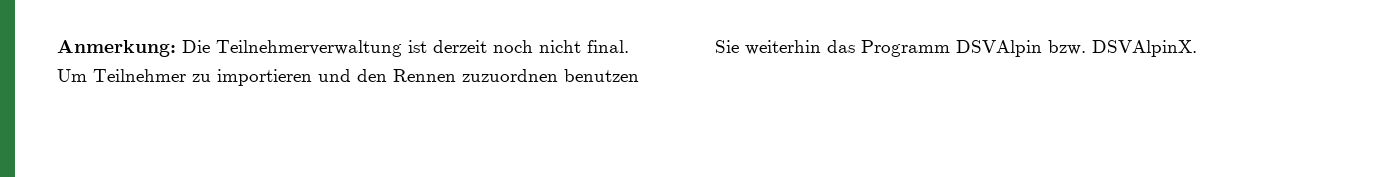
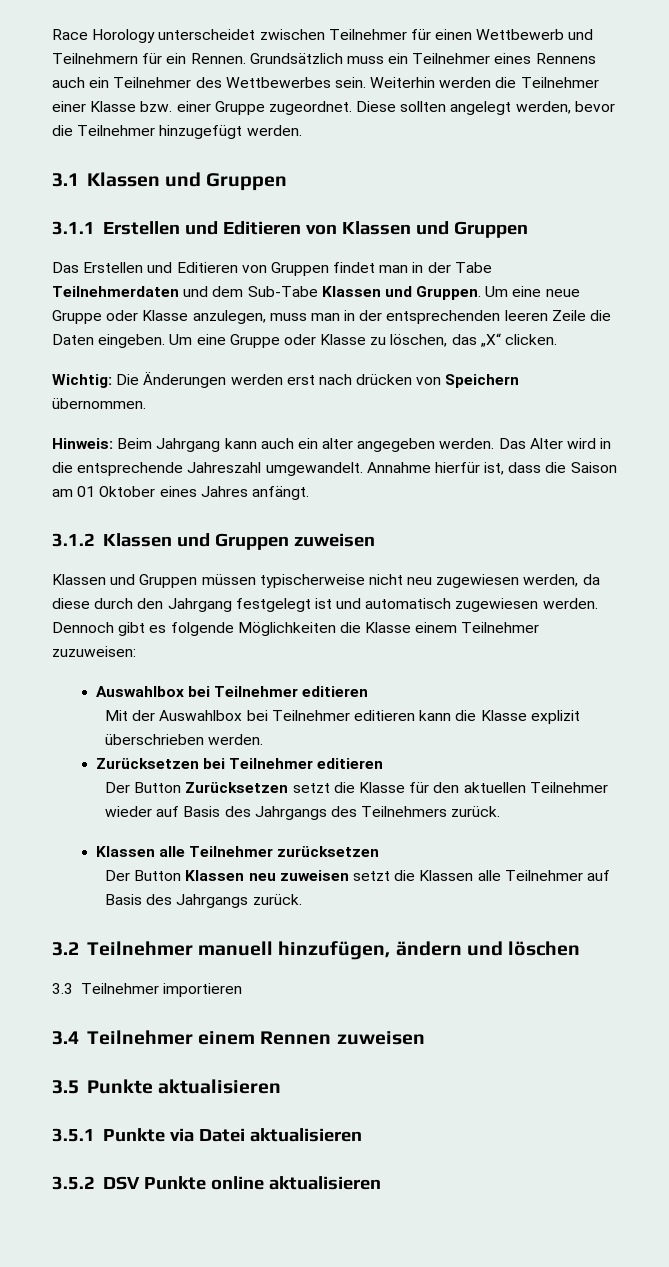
[57,40,629,57] [57,69,639,86] [715,40,1197,57] Anmerkung: Die Teilnehmerverwaltung ist derzeit noch nicht final. Um Teilnehmer zu importieren und den Rennen zuzuordnen benutzen Sie weiterhin das Programm DSVAlpin bzw. DSVAlpinX. -> [52,29,594,43] [52,53,596,64] [52,77,599,88] [52,101,615,115] [52,125,302,139] [52,172,288,191] [52,221,528,238] [52,262,492,276] [52,286,580,300] [52,310,612,324] [52,333,558,348] [52,371,520,388] [52,398,146,409] [52,438,612,452] [52,462,617,476] [52,486,309,500] [52,533,375,550] [52,574,600,588] [52,598,598,612] [52,622,540,636] [52,646,136,657] [95,686,369,697] [105,710,580,724] [105,734,264,745] [95,758,384,769] [105,782,608,793] [105,806,501,820] [95,846,380,857] [105,870,610,881] [105,894,302,908] [52,941,581,960] [52,983,242,997] [52,1030,425,1045] [52,1079,282,1094] [52,1128,362,1142] [52,1176,381,1190] Race Horology unterscheidet zwischen Teilnehmer für einen Wettbewerb und Teilnehmern für ein Rennen. Grundsätzlich muss ein Teilnehmer eines Rennens auch ein Teilnehmer des Wettbewerbes sein. Weiterhin werden die Teilnehmer einer Klasse bzw. einer Gruppe zugeordnet. Diese sollten angelegt werden, bevor die Teilnehmer hinzugefügt werden. // 3.1 Klassen und Gruppen // 3.1.1 Erstellen und Editieren von Klassen und Gruppen // Das Erstellen und Editieren von Gruppen findet man in der Tabe Teilnehmerdaten und dem Sub-Tabe Klassen und Gruppen. Um eine neue Gruppe oder Klasse anzulegen, muss man in der entsprechenden leeren Zeile die Daten eingeben. Um eine Gruppe oder Klasse zu löschen, das „X“ clicken. // Wichtig: Die Änderungen werden erst nach drücken von Speichern übernommen. // Hinweis: Beim Jahrgang kann auch ein alter angegeben werden. Das Alter wird in die entsprechende Jahreszahl umgewandelt. Annahme hierfür ist, dass die Saison am 01 Oktober eines Jahres anfängt. // 3.1.2 Klassen und Gruppen zuweisen // Klassen und Gruppen müssen typischerweise nicht neu zugewiesen werden, da diese durch den Jahrgang festgelegt ist und automatisch zugewiesen werden. Dennoch gibt es folgende Möglichkeiten die Klasse einem Teilnehmer zuzuweisen: // Auswahlbox bei Teilnehmer editieren // Mit der Auswahlbox bei Teilnehmer editieren kann die Klasse explizit überschrieben werden. // Zurücksetzen bei Teilnehmer editieren // Der Button Zurücksetzen setzt die Klasse für den aktuellen Teilnehmer wieder auf Basis des Jahrgangs des Teilnehmers zurück. // Klassen alle Teilnehmer zurücksetzen // Der Button Klassen neu zuweisen setzt die Klassen alle Teilnehmer auf Basis des Jahrgangs zurück. // 3.2 Teilnehmer manuell hinzufügen, ändern und löschen // 3.3 Teilnehmer importieren // 3.4 Teilnehmer einem Rennen zuweisen // 3.5 Punkte aktualisieren // 3.5.1 Punkte via Datei aktualisieren // 3.5.2 DSV Punkte online aktualisieren

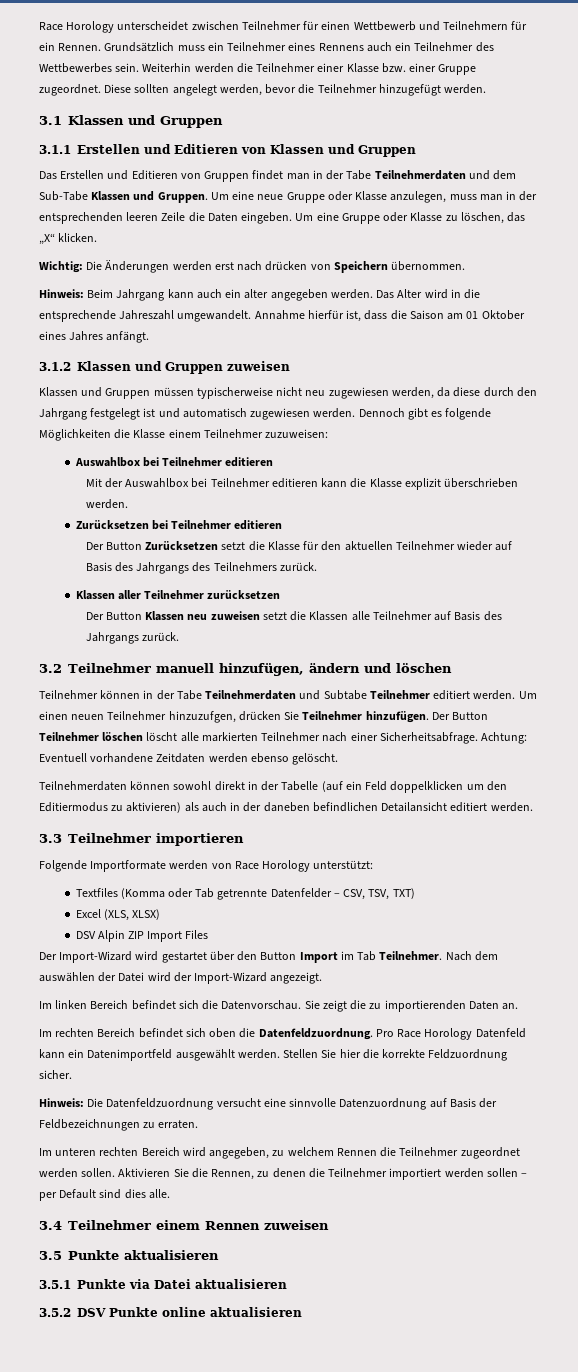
[505,334,558,345] clicken. -> [58,233,98,242] klicken.
[158,846,185,857] alle -> [117,590,141,600] aller
[52,983,242,997] 3.3 Teilnehmer importieren -> [39,690,537,700] [39,711,489,723] [39,732,528,744] [39,753,339,765] [39,781,507,793] [39,802,533,813] [39,833,244,846] [39,860,374,872] [75,888,415,900] [75,909,161,921] [75,930,209,942] [39,951,498,963] [39,972,323,984] [39,1000,519,1012] [39,1028,526,1040] [39,1049,508,1061] [39,1070,72,1079] [39,1098,498,1110] [39,1119,199,1131] [39,1147,520,1159] [39,1168,528,1180] [39,1189,170,1201] Teilnehmer können in der Tabe Teilnehmerdaten und Subtabe Teilnehmer editiert werden. Um einen neuen Teilnehmer hinzuzufgen, drücken Sie Teilnehmer hinzufügen. Der Button Teilnehmer löschen löscht alle markierten Teilnehmer nach einer Sicherheitsabfrage. Achtung: Eventuell vorhandene Zeitdaten werden ebenso gelöscht. // Teilnehmerdaten können sowohl direkt in der Tabelle (auf ein Feld doppelklicken um den Editiermodus zu aktivieren) als auch in der daneben befindlichen Detailansicht editiert werden. // 3.3 Teilnehmer importieren // Folgende Importformate werden von Race Horology unterstützt: // Textfiles (Komma oder Tab getrennte Datenfelder – CSV, TSV, TXT) // Excel (XLS, XLSX) // DSV Alpin ZIP Import Files // Der Import-Wizard wird gestartet über den Button Import im Tab Teilnehmer. Nach dem auswählen der Datei wird der Import-Wizard angezeigt. // Im linken Bereich befindet sich die Datenvorschau. Sie zeigt die zu importierenden Daten an. // Im rechten Bereich befindet sich oben die Datenfeldzuordnung. Pro Race Horology Datenfeld kann ein Datenimportfeld ausgewählt werden. Stellen Sie hier die korrekte Feldzuordnung sicher. // Hinweis: Die Datenfeldzuordnung versucht eine sinnvolle Datenzuordnung auf Basis der Feldbezeichnungen zu erraten. // Im unteren rechten Bereich wird angegeben, zu welchem Rennen die Teilnehmer zugeordnet werden sollen. Aktivieren Sie die Rennen, zu denen die Teilnehmer importiert werden sollen – per Default sind dies alle.

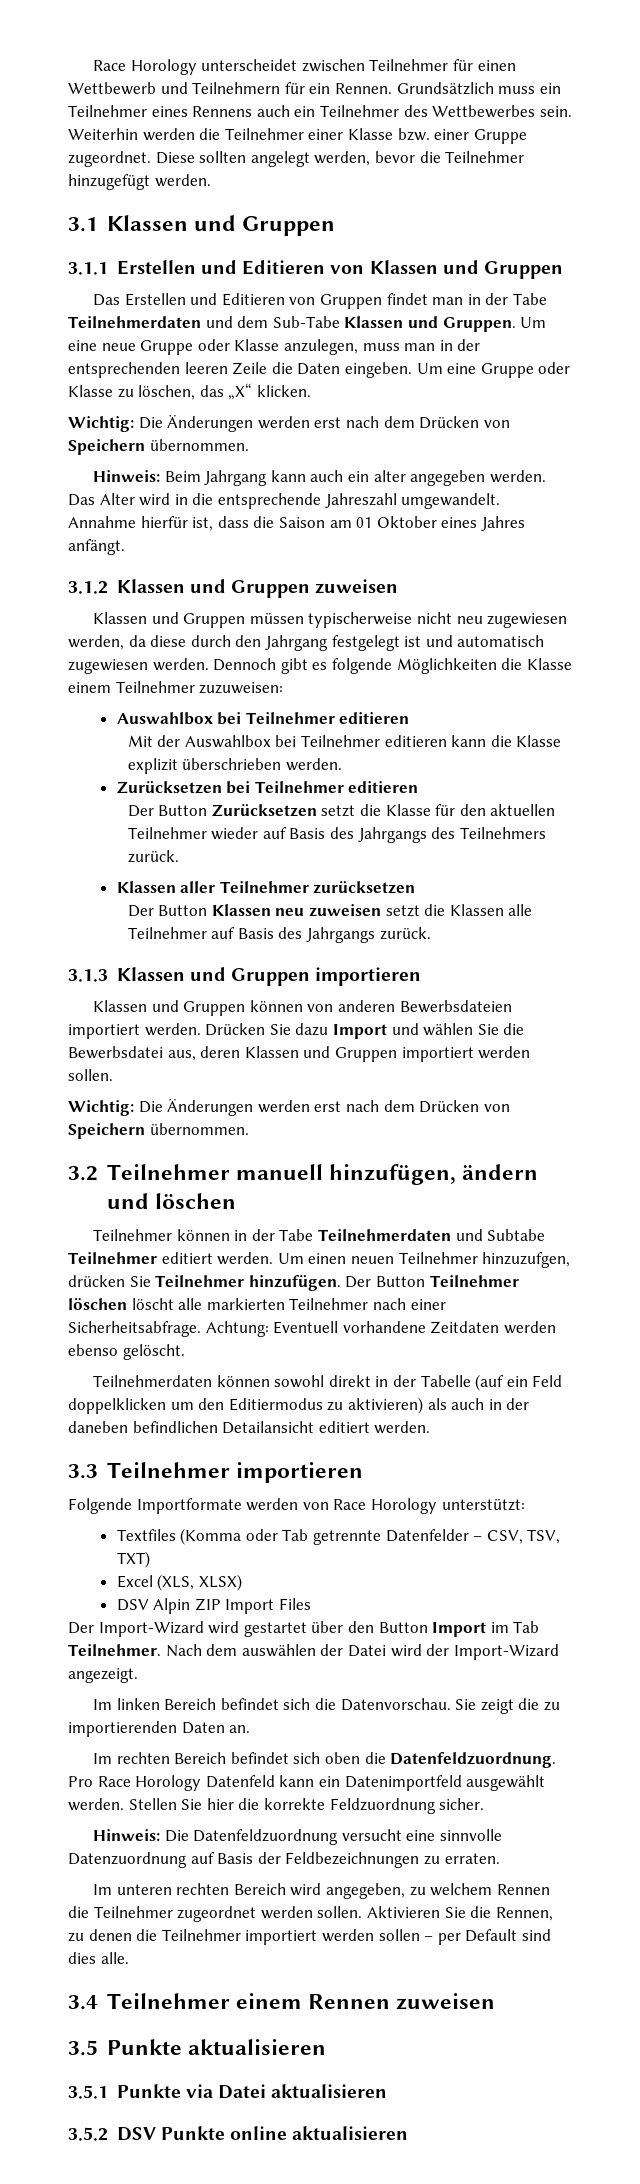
[265,261,308,271] drücken -> [383,416,480,429] dem Drücken
(179, 636) none -> [68,967,422,986] [93,1000,512,1016] [68,1023,525,1039] [68,1046,531,1062] [68,1069,113,1081] [68,1099,510,1116] [68,1123,249,1139] // 3.1.3 Klassen und Gruppen importieren // Klassen und Gruppen können von anderen Bewerbsdateien importiert werden. Drücken Sie dazu Import und wählen Sie die Bewerbsdatei aus, deren Klassen und Gruppen importiert werden sollen. // Wichtig: Die Änderungen werden erst nach dem Drücken von Speichern übernommen.

